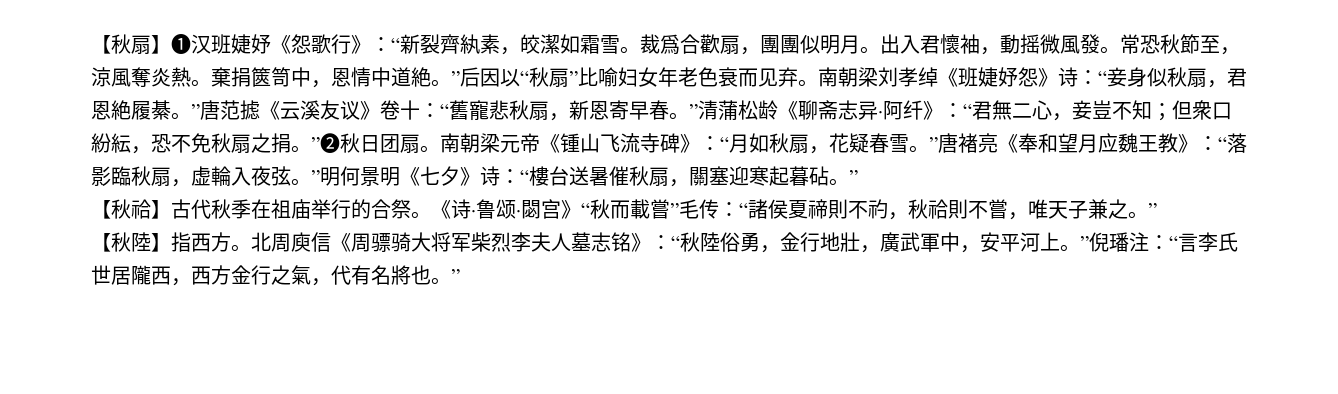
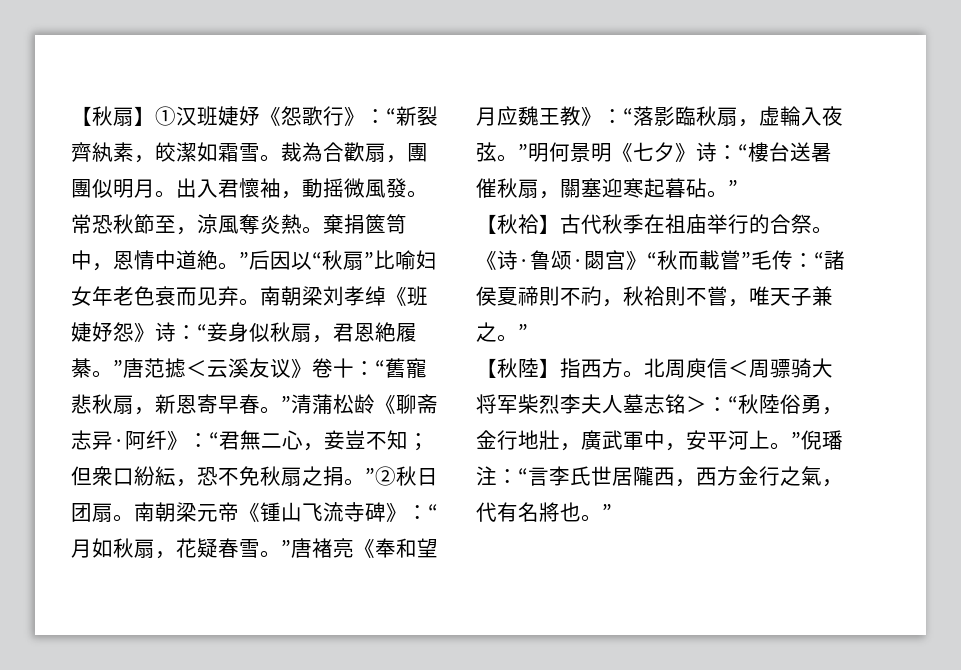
[171,34,191,54] ❶ -> [155,106,176,126] ①
[660,34,680,55] 爲 -> [302,142,323,162] 為
[260,101,280,120] 《 -> [186,360,207,376] ＜
[311,133,340,153] ”❷ -> [365,466,396,486] ”②
[131,199,151,219] 祫 -> [518,214,539,234] 袷
[928,199,948,219] 祫 -> [644,286,665,306] 袷
[331,233,351,252] 《 -> [728,360,749,376] ＜
[631,233,651,252] 》 -> [686,396,707,412] ＞

